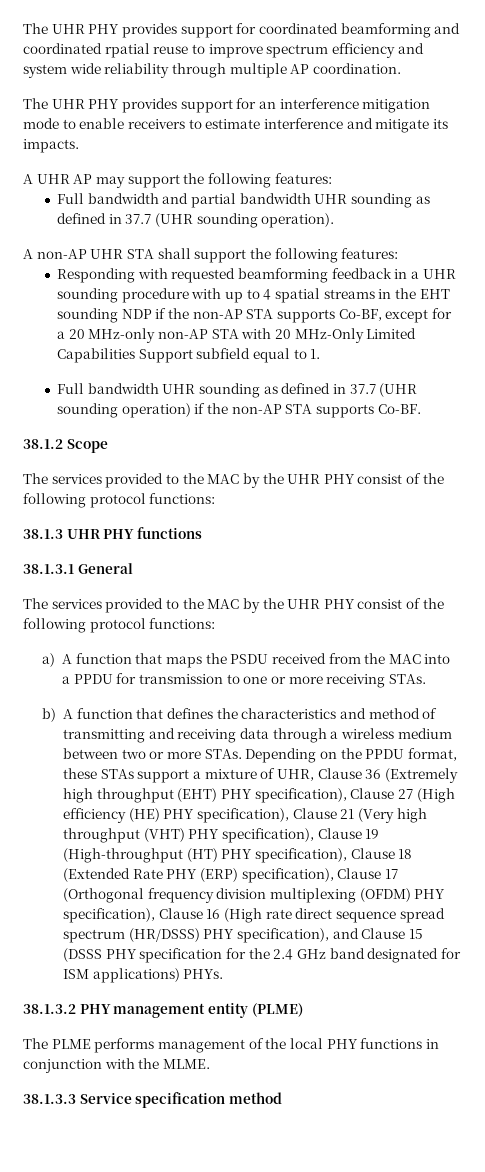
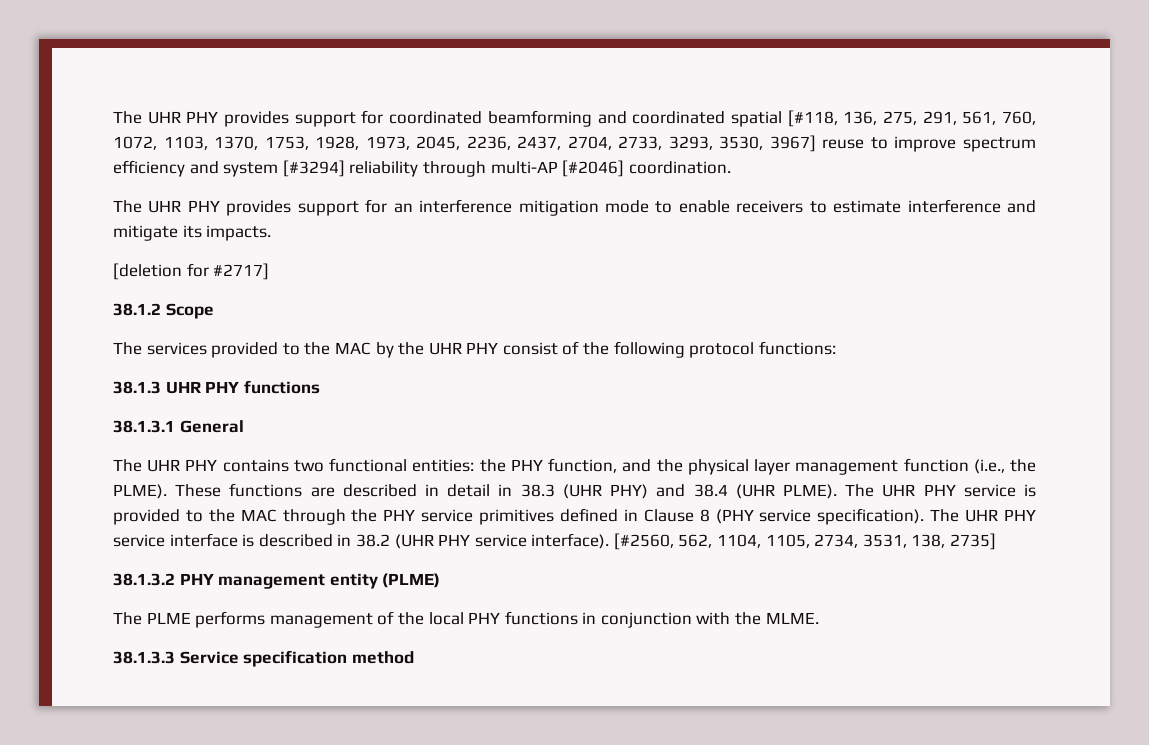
[104,43,150,58] rpatial -> [730,110,1036,127] [113,135,816,152] spatial [#118, 136, 275, 291, 561, 760, 1072, 1103, 1370, 1753, 1928, 1973, 2045, 2236, 2437, 2704, 2733, 3293, 3530, 3967]
[69,63,101,74] wide -> [282,160,345,177] [#3294]
[229,63,310,78] multiple AP -> [490,160,625,177] multi-AP [#2046]
[23,173,332,188] [57,193,430,208] [57,213,335,228] [23,248,399,263] [57,268,456,283] [57,288,450,303] [57,308,452,323] [57,328,417,343] [57,348,321,363] [57,383,418,398] [57,403,421,418] A UHR AP may support the following features: // Full bandwidth and partial bandwidth UHR sounding as defined in 37.7 (UHR sounding operation). // A non-AP UHR STA shall support the following features: // Responding with requested beamforming feedback in a UHR sounding procedure with up to 4 spatial streams in the EHT sounding NDP if the non-AP STA supports Co-BF, except for a 20 MHz-only non-AP STA with 20 MHz-Only Limited Capabilities Support subfield equal to 1. // Full bandwidth UHR sounding as defined in 37.7 (UHR sounding operation) if the non-AP STA supports Co-BF. -> [113,263,270,280] [deletion for #2717]
[51,598,444,613] [23,618,216,633] [42,653,451,668] [62,673,426,688] [42,708,438,722] [63,728,452,743] [63,748,457,763] [63,768,458,783] [63,788,455,803] [63,808,427,823] [63,828,380,843] [63,848,413,863] [63,868,398,883] [63,888,446,903] [63,908,445,923] [63,928,423,943] [63,948,461,963] [63,968,224,983] services provided to the MAC by the UHR PHY consist of the following protocol functions: // a) A function that maps the PSDU received from the MAC into a PPDU for transmission to one or more receiving STAs. // b) A function that defines the characteristics and method of transmitting and receiving data through a wireless medium between two or more STAs. Depending on the PPDU format, these STAs support a mixture of UHR, Clause 36 (Extremely high throughput (EHT) PHY specification), Clause 27 (High efficiency (HE) PHY specification), Clause 21 (Very high throughput (VHT) PHY specification), Clause 19 (High-throughput (HT) PHY specification), Clause 18 (Extended Rate PHY (ERP) specification), Clause 17 (Orthogonal frequency division multiplexing (OFDM) PHY specification), Clause 16 (High rate direct sequence spread spectrum (HR/DSSS) PHY specification), and Clause 15 (DSSS PHY specification for the 2.4 GHz band designated for ISM applications) PHYs. -> [147,458,1036,475] [113,483,1036,499] [113,508,1037,525] [113,533,997,550] UHR PHY contains two functional entities: the PHY function, and the physical layer management function (i.e., the PLME). These functions are described in detail in 38.3 (UHR PHY) and 38.4 (UHR PLME). The UHR PHY service is provided to the MAC through the PHY service primitives defined in Clause 8 (PHY service specification). The UHR PHY service interface is described in 38.2 (UHR PHY service interface). [#2560, 562, 1104, 1105, 2734, 3531, 138, 2735]

